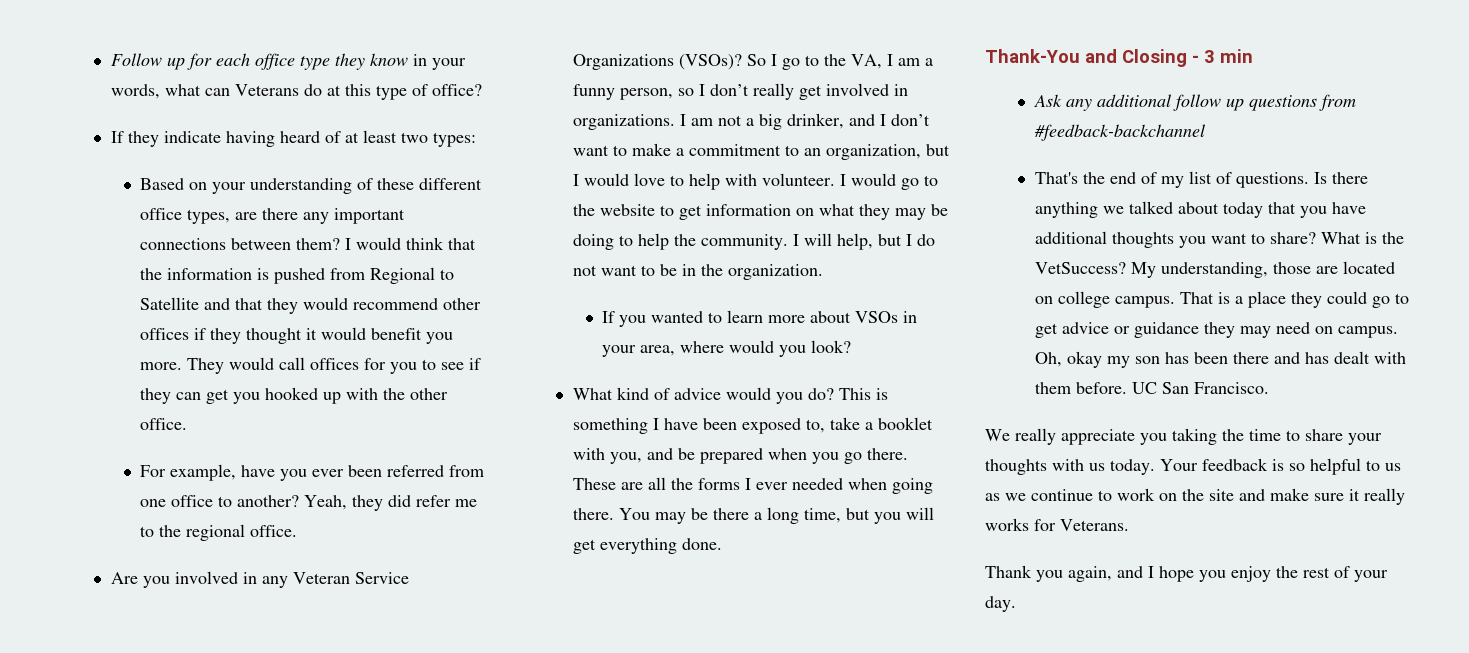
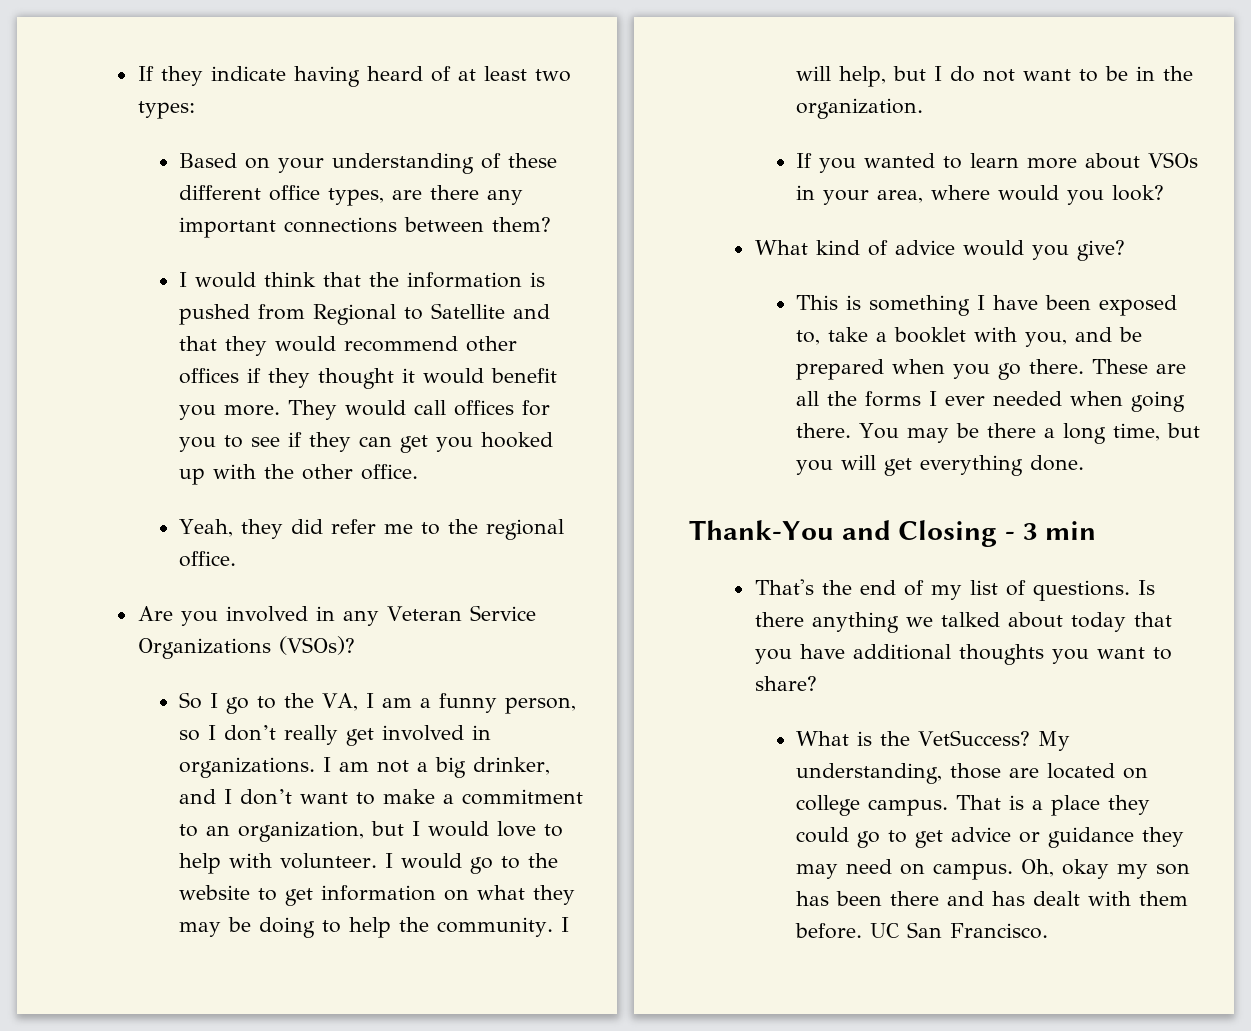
[110,53,466,70] [110,84,482,100] Follow up for each office type they know in your words, what can Veterans do at this type of office? // -> (137, 73) none
(341, 244) none -> (552, 224) //
[140,464,485,481] [140,495,300,507] For example, have you ever been referred from one office to another? -> (419, 472) none
(742, 62) none -> (355, 645) //
[807,388,834,400] do? -> [1076,240,1125,261] give? //
[1033,94,1356,111] [1034,124,1206,141] // Ask any additional follow up questions from #feedback-backchannel -> (1097, 530) none
(1316, 238) none -> (817, 683) //
[985,428,1382,445] [985,458,1401,475] [985,488,1405,505] [985,518,1129,531] [985,565,1388,582] [985,596,1016,612] // We really appreciate you taking the time to share your thoughts with us today. Your feedback is so helpful to us as we continue to work on the site and make sure it really works for Veterans. // Thank you again, and I hope you enjoy the rest of your day. -> (1049, 931) none

